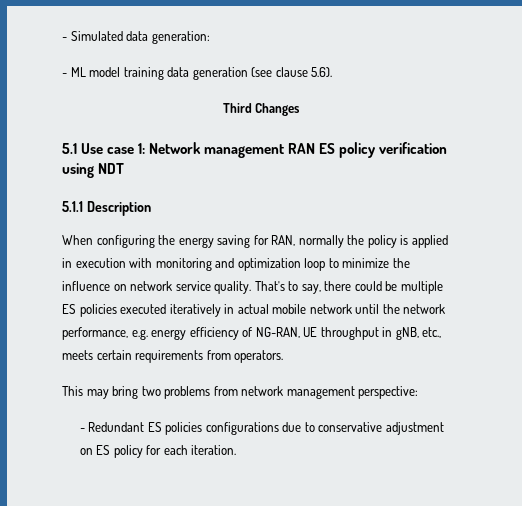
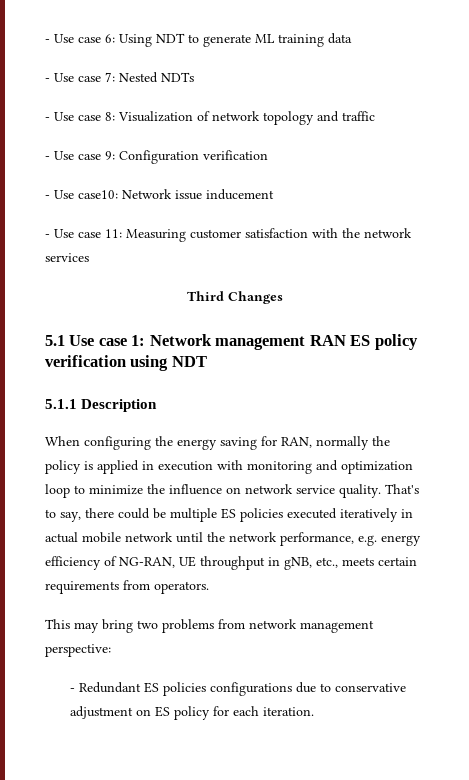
[62,31,210,44] [62,67,333,80] - Simulated data generation: // - ML model training data generation (see clause 5.6). -> [45,33,352,47] [45,72,194,83] [45,111,375,125] [45,150,268,164] [45,189,274,200] [45,228,412,242] [45,253,89,262] - Use case 6: Using NDT to generate ML training data // - Use case 7: Nested NDTs // - Use case 8: Visualization of network topology and traffic // - Use case 9: Configuration verification // - Use case10: Network issue inducement // - Use case 11: Measuring customer satisfaction with the network services

